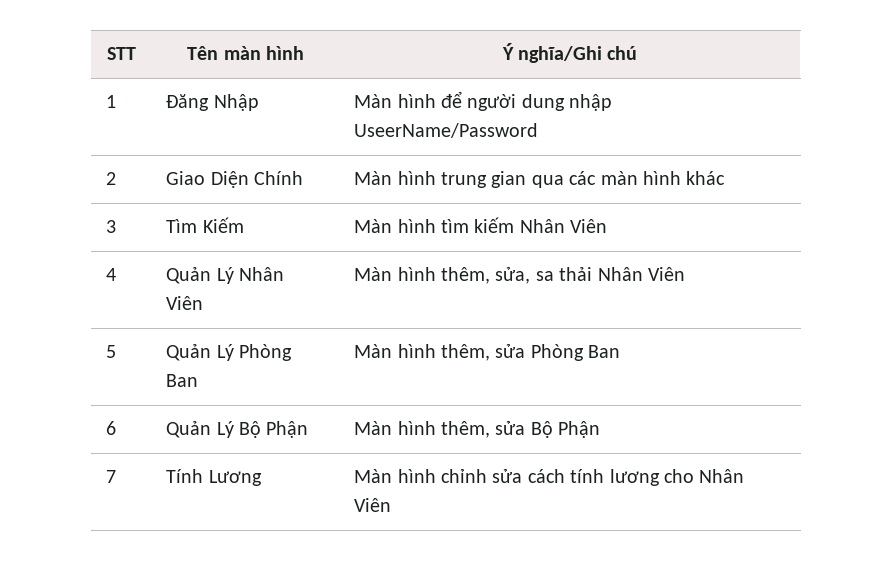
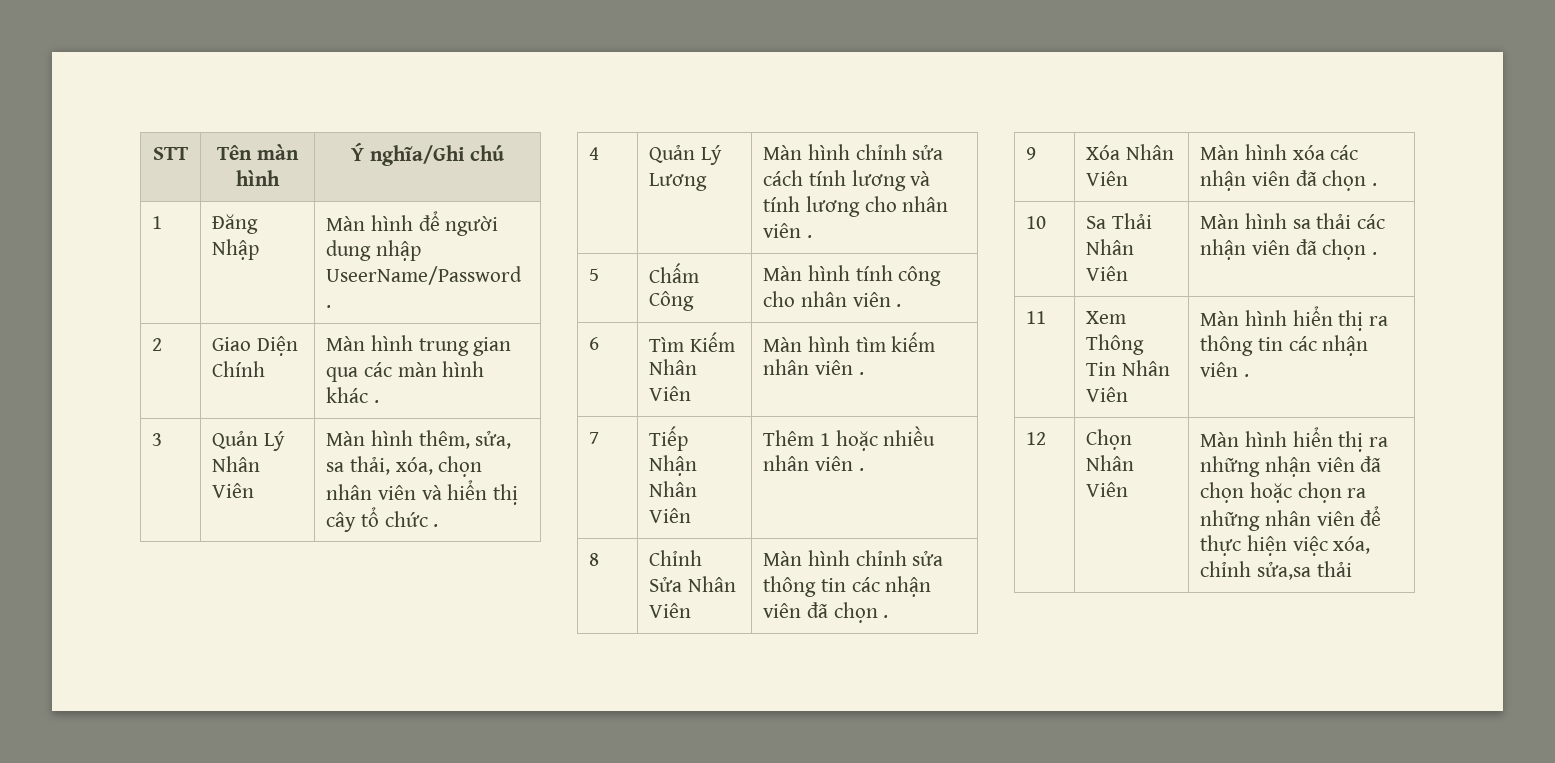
(539, 130) none -> [326,305,332,308] .
(726, 178) none -> [373,400,379,403] .
[166,217,244,233] [354,217,608,233] [106,268,117,281] | Tìm Kiếm | Màn hình tìm kiếm Nhân Viên // 4 -> (163, 439) none
[559,267,685,281] [106,345,117,358] [166,344,292,361] [166,374,199,387] [354,344,621,361] [106,421,117,435] [166,421,309,438] [354,421,601,438] [106,470,117,483] [166,469,204,483] thải Nhân Viên // 5 | Quản Lý Phòng Ban | Màn hình thêm, sửa Phòng Ban // 6 | Quản Lý Bộ Phận | Màn hình thêm, sửa Bộ Phận // 7 | Tính -> [349,456,483,477] [326,480,518,505] [326,507,439,532] [589,147,600,160] [649,145,722,165] thải, xóa, chọn nhân viên và hiển thị cây tổ chức . // 4 | Quản Lý
[663,469,745,483] [354,498,392,512] cho Nhân Viên -> [910,171,931,186] [763,196,949,217] [763,223,812,238] [589,268,600,281] [649,263,700,283] [649,291,695,311] [763,265,942,286] [763,291,902,307] [589,337,600,350] [649,332,735,352] [649,359,698,375] [649,386,692,401] [763,332,936,352] [763,359,864,375] [589,432,600,444] [649,426,689,451] [649,455,698,476] [649,481,698,497] [649,508,692,523] [763,426,936,451] [763,455,864,471] [589,553,600,566] [649,550,703,566] [649,576,736,592] [649,603,692,618] [763,550,944,566] [763,576,932,597] [763,602,889,623] [1026,147,1037,160] [1086,144,1174,160] [1086,171,1129,186] [1200,144,1359,160] [1200,170,1377,191] [1026,216,1047,229] [1086,213,1152,229] [1086,239,1135,255] [1086,266,1129,281] [1200,213,1385,229] [1200,239,1377,260] [1026,311,1047,324] [1086,311,1127,324] [1086,334,1145,355] [1086,360,1170,376] [1086,387,1129,402] [1200,306,1388,331] [1200,335,1369,356] [1200,362,1249,377] [1026,432,1047,445] [1086,429,1133,450] [1086,455,1135,471] [1086,482,1129,497] [1200,427,1388,452] [1200,456,1382,477] [1200,482,1367,503] [1200,506,1382,531] [1200,535,1371,556] [1200,561,1352,580] và tính lương cho nhân viên . // 5 | Chấm Công | Màn hình tính công cho nhân viên . // 6 | Tìm Kiếm Nhân Viên | Màn hình tìm kiếm nhân viên . // 7 | Tiếp Nhận Nhân Viên | Thêm 1 hoặc nhiều nhân viên . // 8 | Chỉnh Sửa Nhân Viên | Màn hình chỉnh sửa thông tin các nhận viên đã chọn . // 9 | Xóa Nhân Viên | Màn hình xóa các nhận viên đã chọn . // 10 | Sa Thải Nhân Viên | Màn hình sa thải các nhận viên đã chọn . // 11 | Xem Thông Tin Nhân Viên | Màn hình hiển thị ra thông tin các nhận viên . // 12 | Chọn Nhân Viên | Màn hình hiển thị ra những nhận viên đã chọn hoặc chọn ra những nhân viên để thực hiện việc xóa, chỉnh sửa,sa thải

